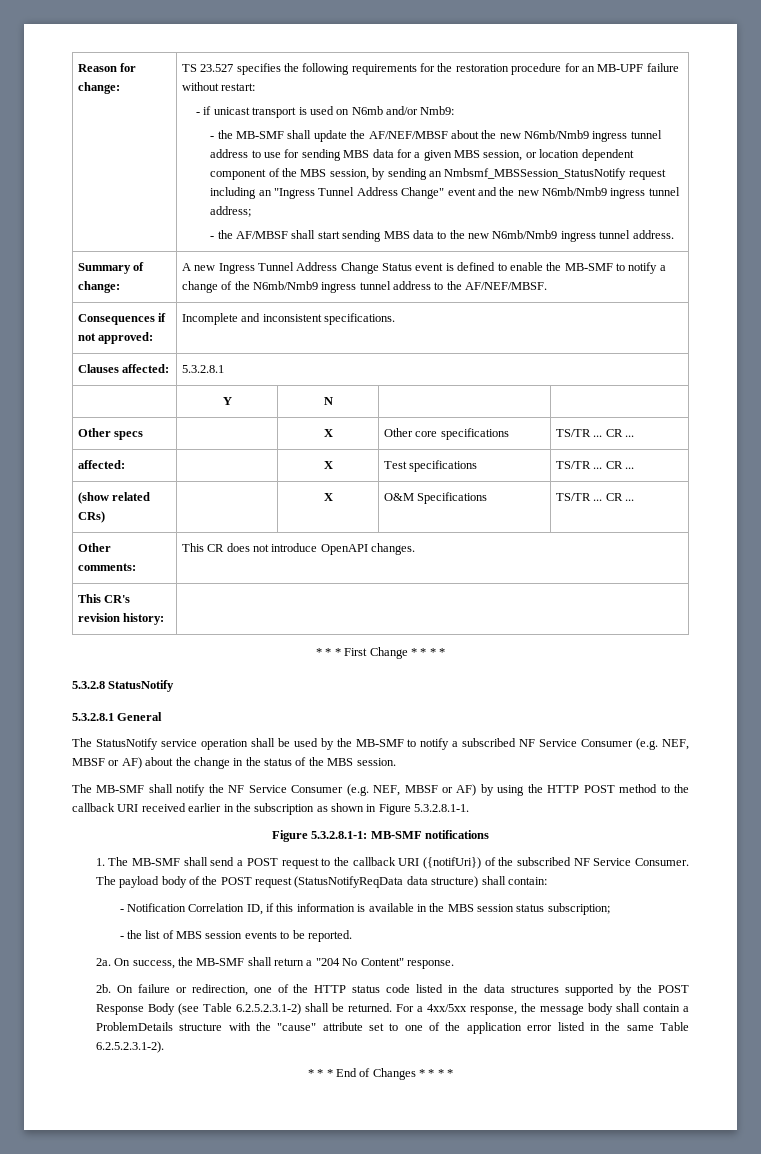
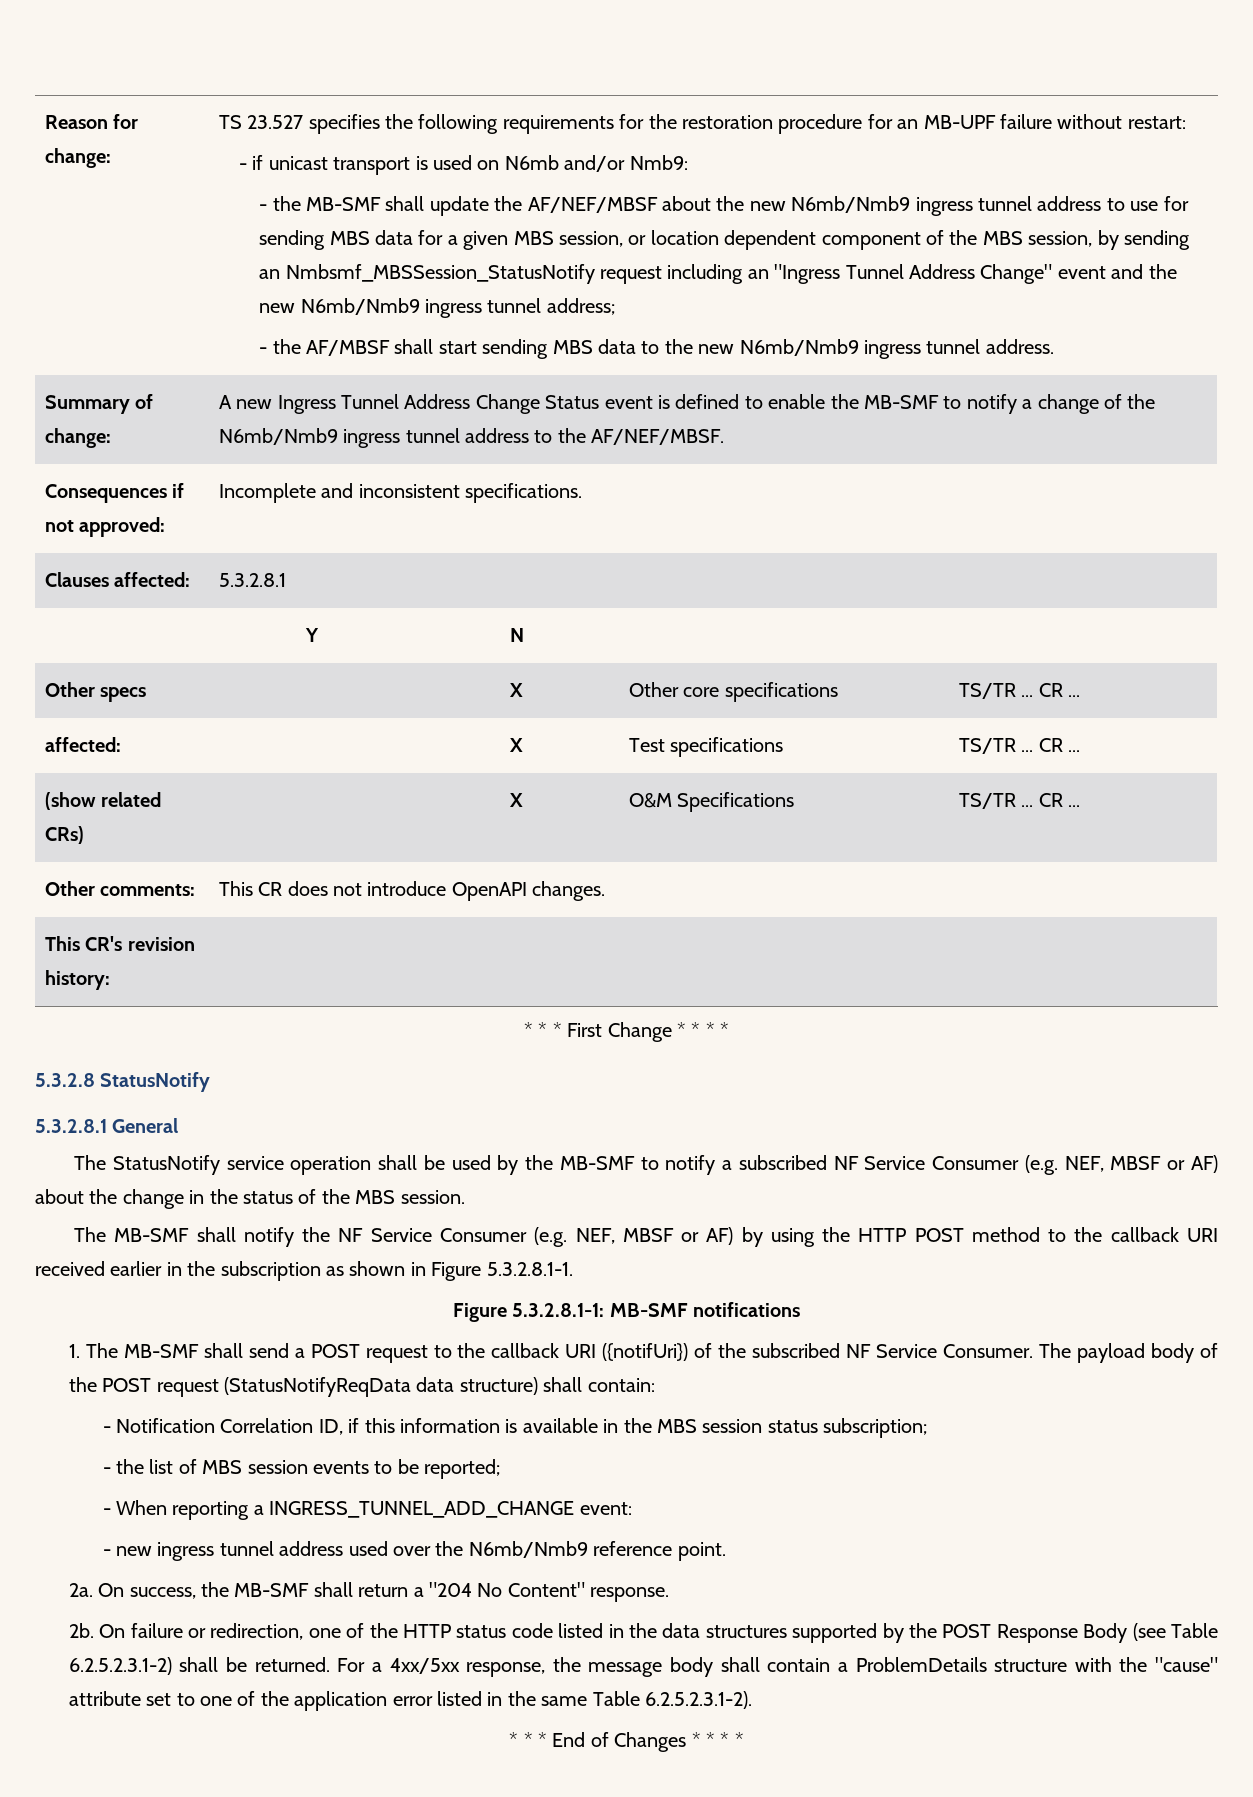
[307,930,352,942] reported. -> [424,1459,501,1479] [102,1500,632,1520] [102,1541,726,1561] reported; // - When reporting a INGRESS_TUNNEL_ADD_CHANGE event: // - new ingress tunnel address used over the N6mb/Nmb9 reference point.

